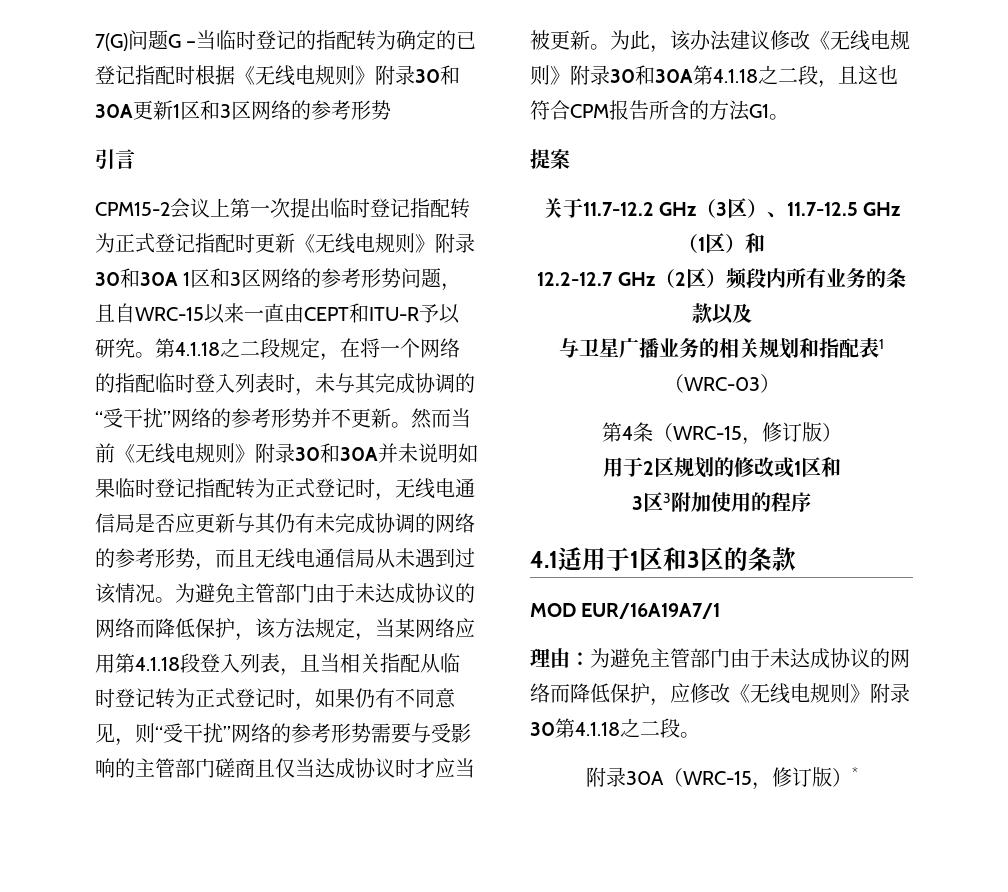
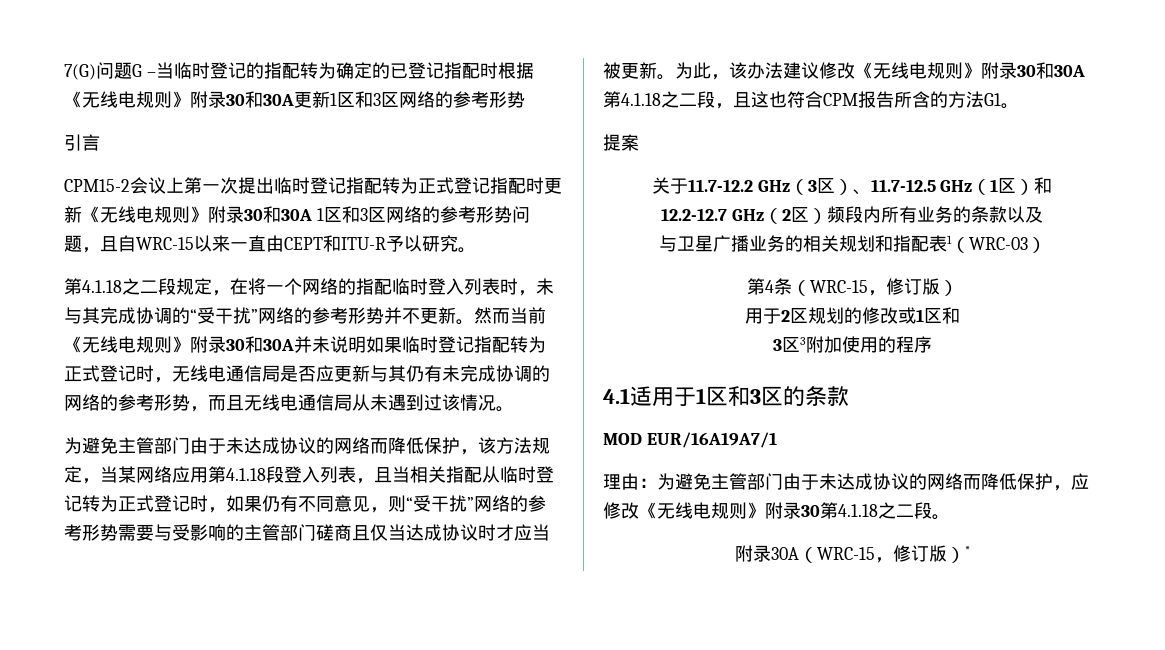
(155, 355) none -> (476, 250) //
(175, 600) none -> (514, 409) //

